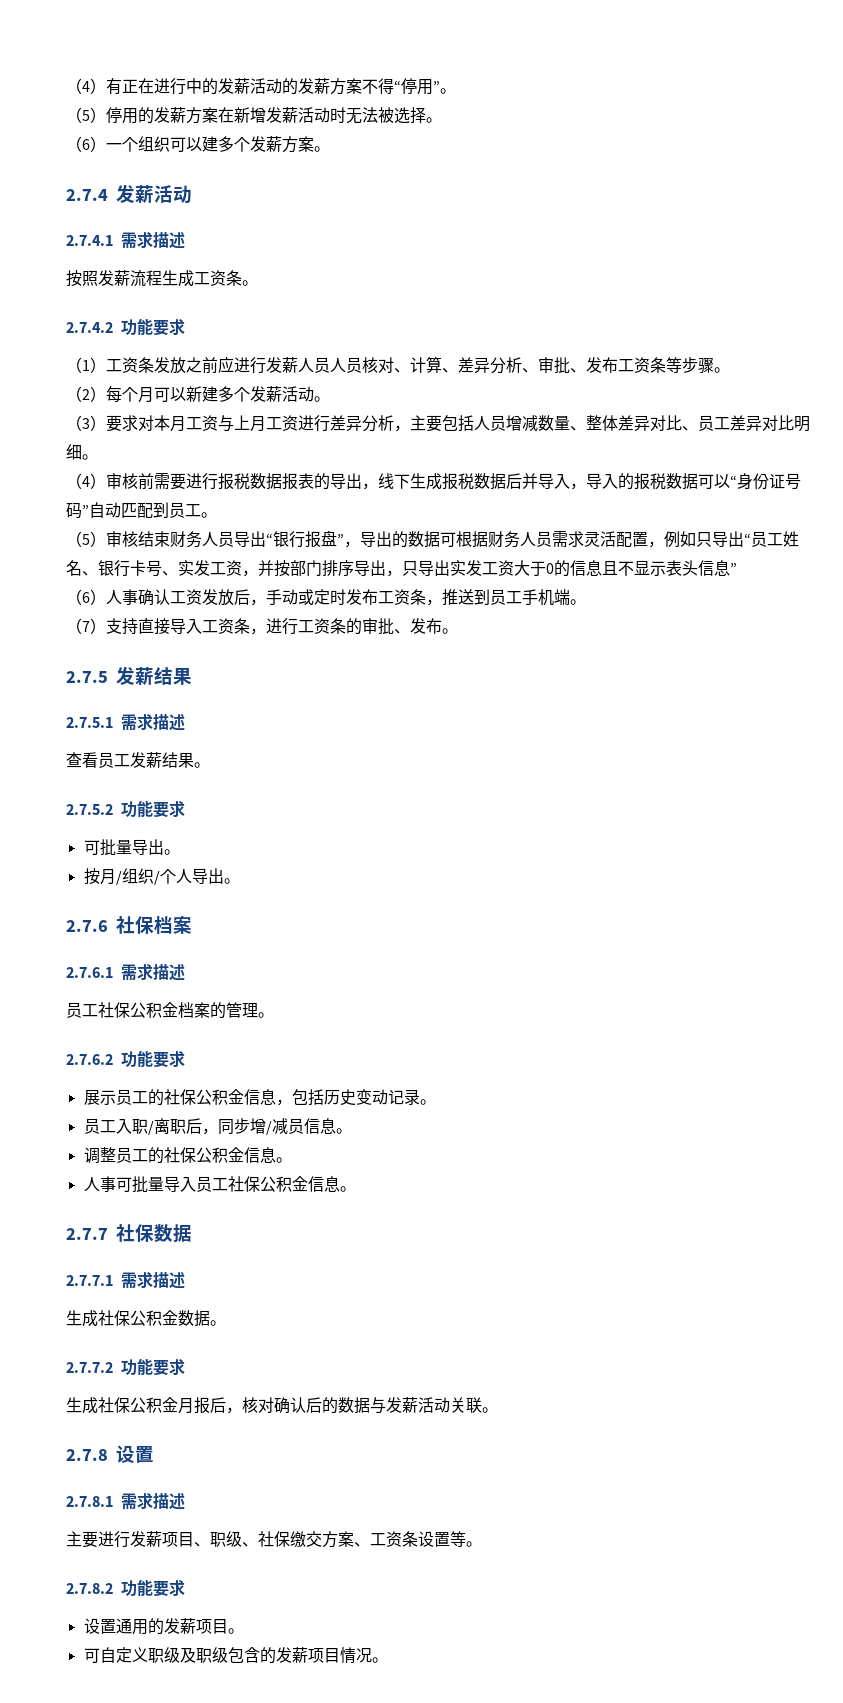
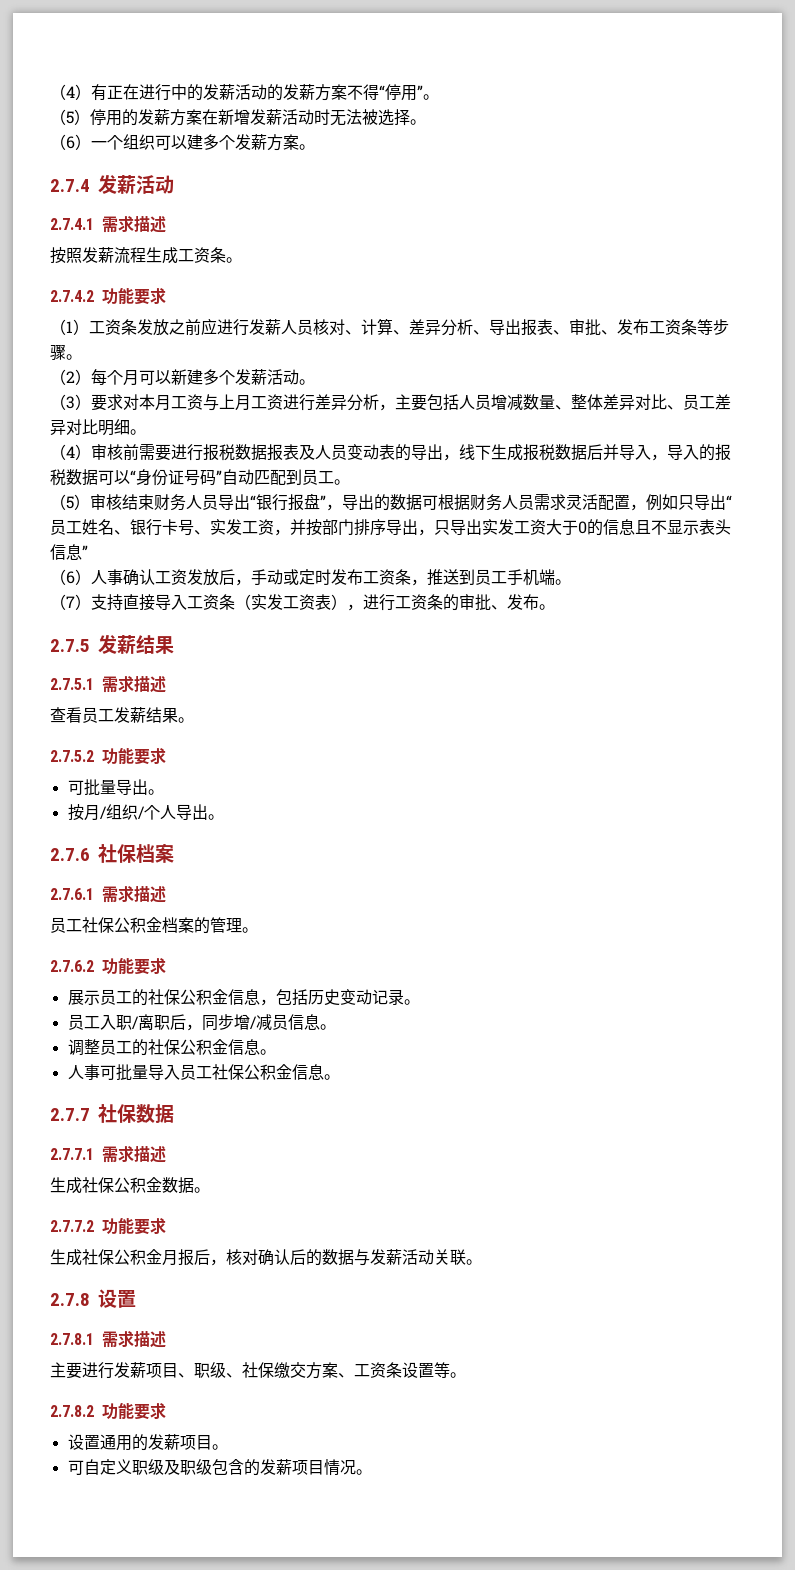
[330,357,362,373] 人员 -> (313, 327) none
(538, 370) none -> [489,319,569,336] 导出报表、
(314, 481) none -> [299,444,395,460] 及人员变动表
(250, 626) none -> [235,594,347,610] （实发工资表）

